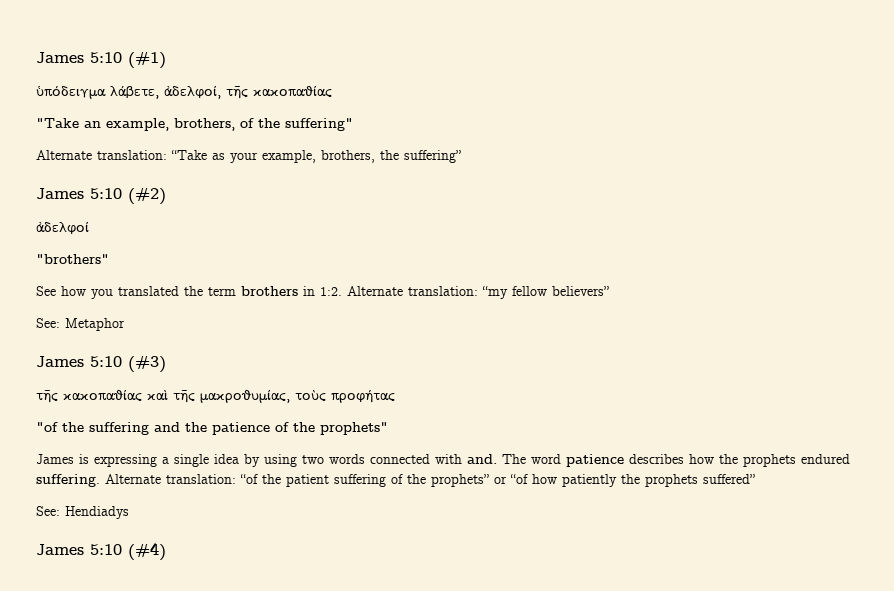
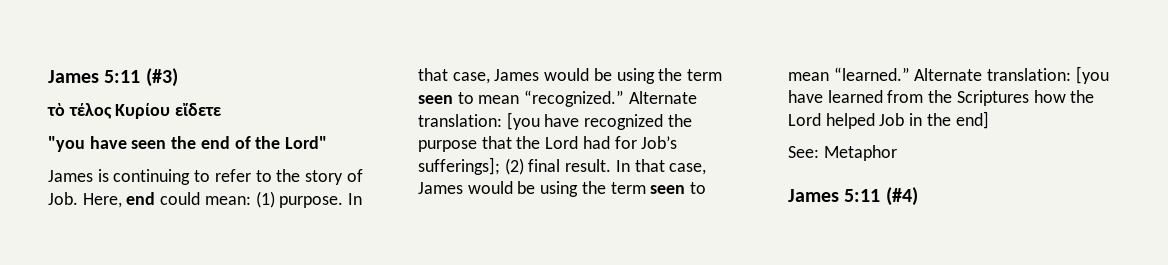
[36,51,166,69] [36,85,332,99] [36,118,353,131] [36,150,461,163] [36,187,166,205] [36,222,89,234] [36,254,109,264] [36,286,609,299] [36,318,125,331] [36,355,166,373] [36,389,395,403] [36,422,388,435] [36,454,850,467] [36,474,755,487] [36,506,129,519] [36,544,122,555] James 5:10 (#1) // ὑπόδειγμα λάβετε, ἀδελφοί, τῆς κακοπαθίας // "Take an example, brothers, of the suffering" // Alternate translation: “Take as your example, brothers, the suffering” // James 5:10 (#2) // ἀδελφοί // "brothers" // See how you translated the term brothers in 1:2. Alternate translation: “my fellow believers” // See: Metaphor // James 5:10 (#3) // τῆς κακοπαθίας καὶ τῆς μακροθυμίας, τοὺς προφήτας // "of the suffering and the patience of the prophets" // James is expressing a single idea by using two words connected with and. The word patience describes how the prophets endured suffering. Alternate translation: “of the patient suffering of the prophets” or “of how patiently the prophets suffered” // See: Hendiadys // James 5:10 -> [48,68,178,87] [47,103,222,119] [48,136,328,152] [48,169,363,185] [48,191,363,208] [418,68,723,84] [418,90,697,107] [418,112,692,130] [418,136,678,152] [418,157,707,175] [418,181,707,197] [788,66,1109,84] [788,90,1095,106] [788,111,989,129] [788,145,897,161] [788,189,881,202] James 5:11 (#3) // τὸ τέλος Κυρίου εἴδετε // "you have seen the end of the Lord" // James is continuing to refer to the story of Job. Here, end could mean: (1) purpose. In that case, James would be using the term seen to mean “recognized.” Alternate translation: [you have recognized the purpose that the Lord had for Job’s sufferings]; (2) final result. In that case, James would be using the term seen to mean “learned.” Alternate translation: [you have learned from the Scriptures how the Lord helped Job in the end] // See: Metaphor // James 5:11

